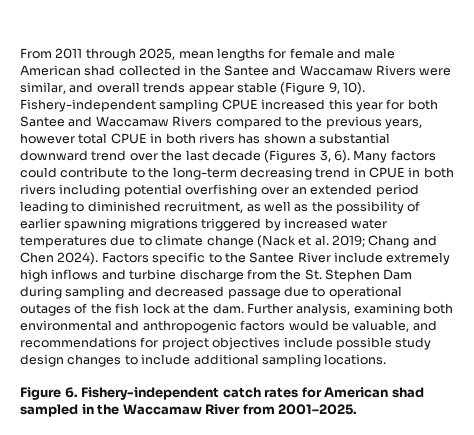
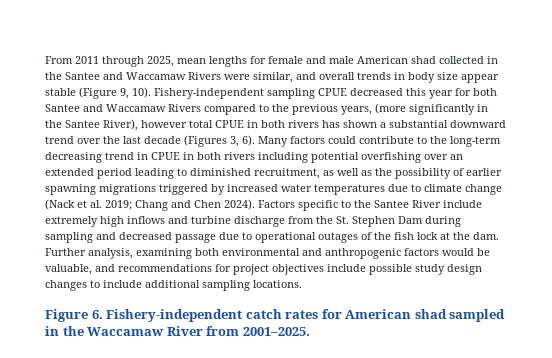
(186, 87) none -> [394,72,458,83] in body size
[261,99,326,110] increased -> [350,88,403,96] decreased
(422, 124) none -> [375,103,488,115] [45,119,138,131] (more significantly in the Santee River),

